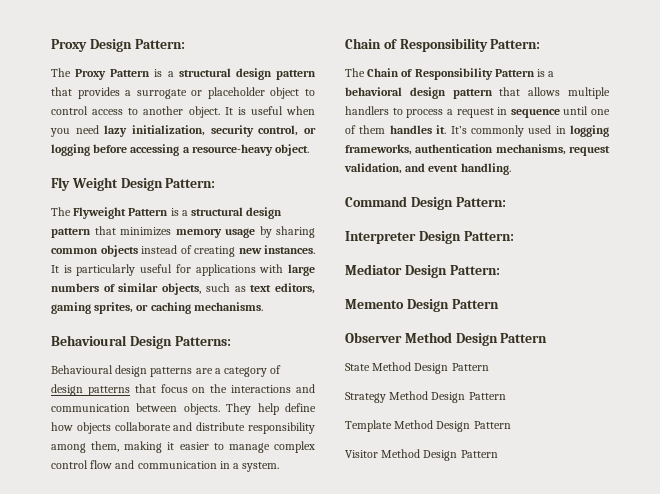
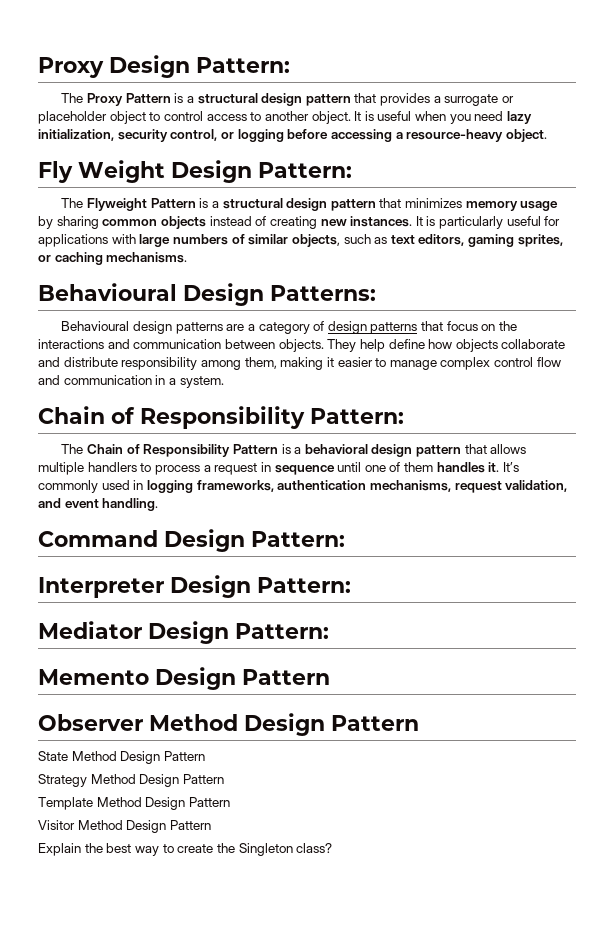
(498, 454) none -> [38,843,333,856] // Explain the best way to create the Singleton class?

